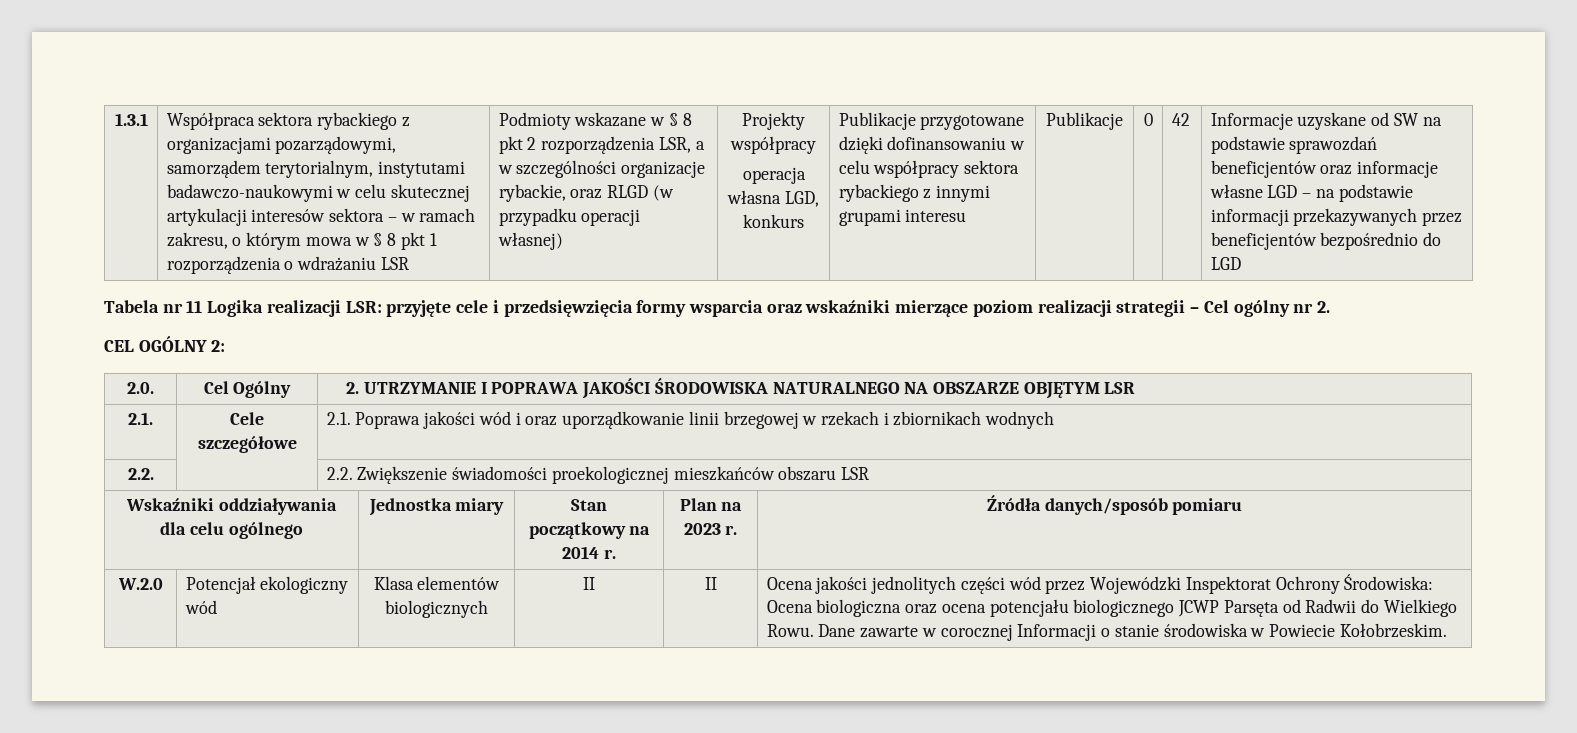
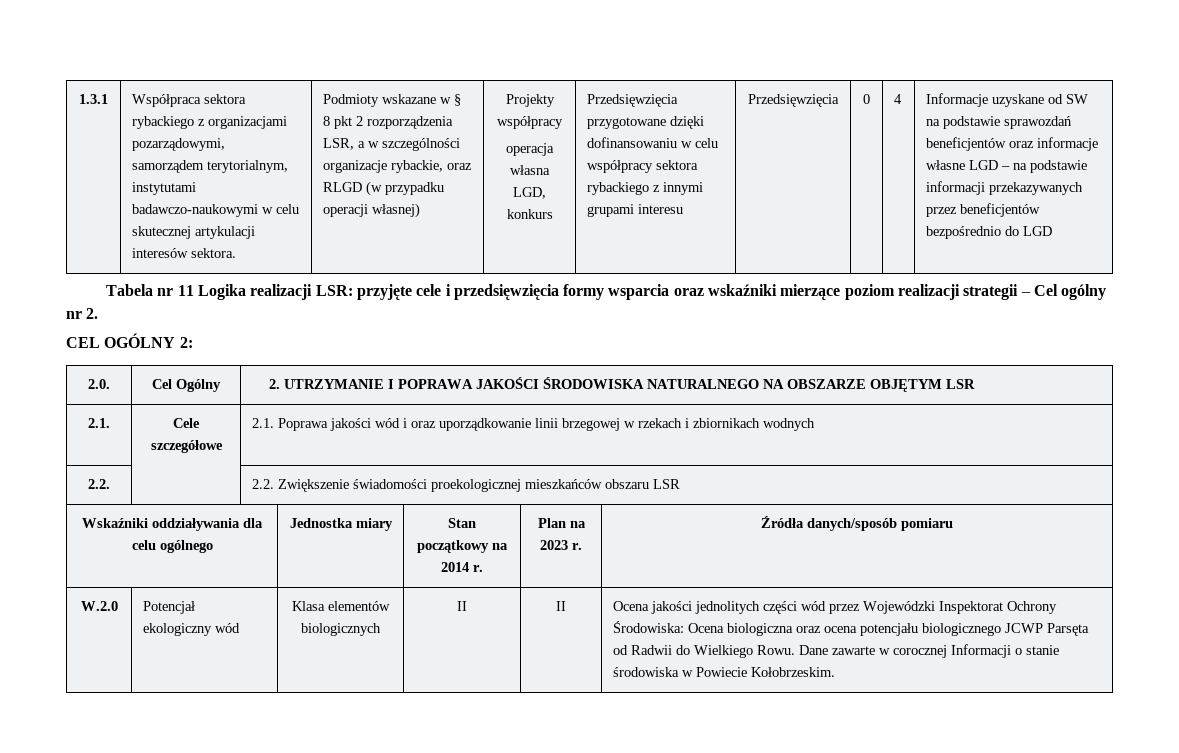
[329,208,476,222] [166,232,437,250] [166,256,409,274] sektora – w ramach zakresu, o którym mowa w § 8 pkt 1 rozporządzenia o wdrażaniu LSR -> [191,248,237,258] sektora.
[838,112,916,130] Publikacje -> [587,94,679,107] Przedsięwzięcia
[1046,112,1123,130] Publikacje -> [748,94,839,107] Przedsięwzięcia
[1171,113,1190,126] 42 -> [894,94,903,104] 4

